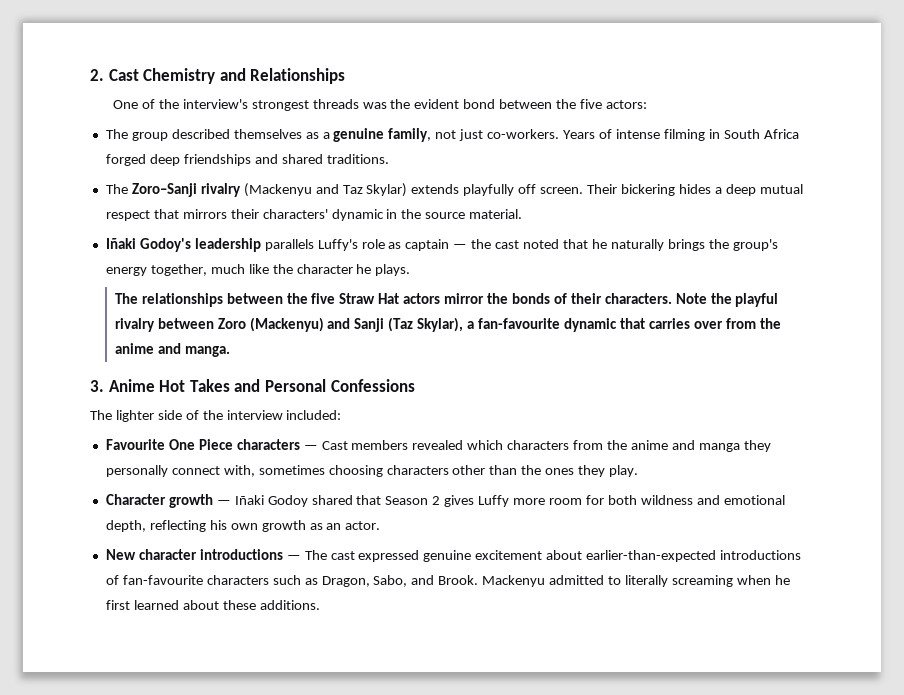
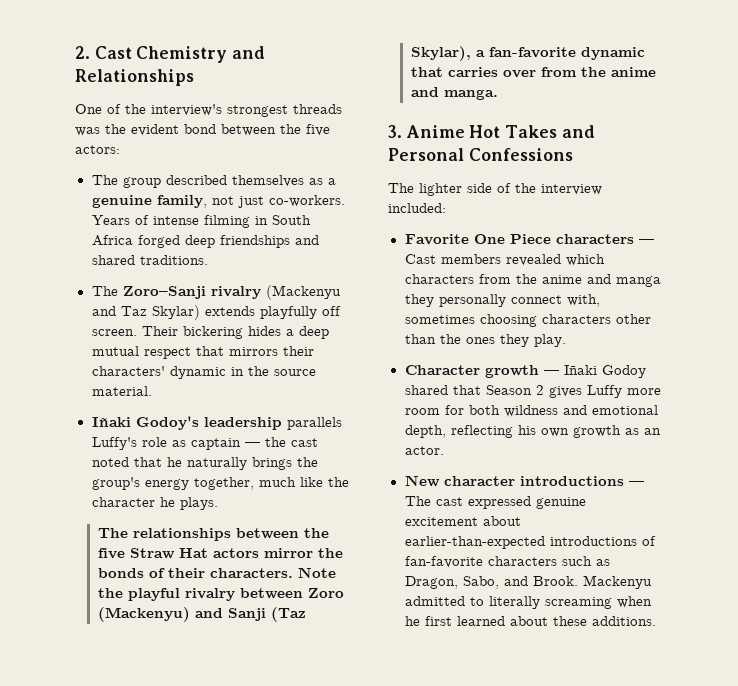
[478,318,561,329] fan-favourite -> [488,47,576,58] fan-favorite
[105,439,165,450] Favourite -> [404,234,469,245] Favorite
[122,575,203,585] fan-favourite -> [404,556,483,568] fan-favorite

